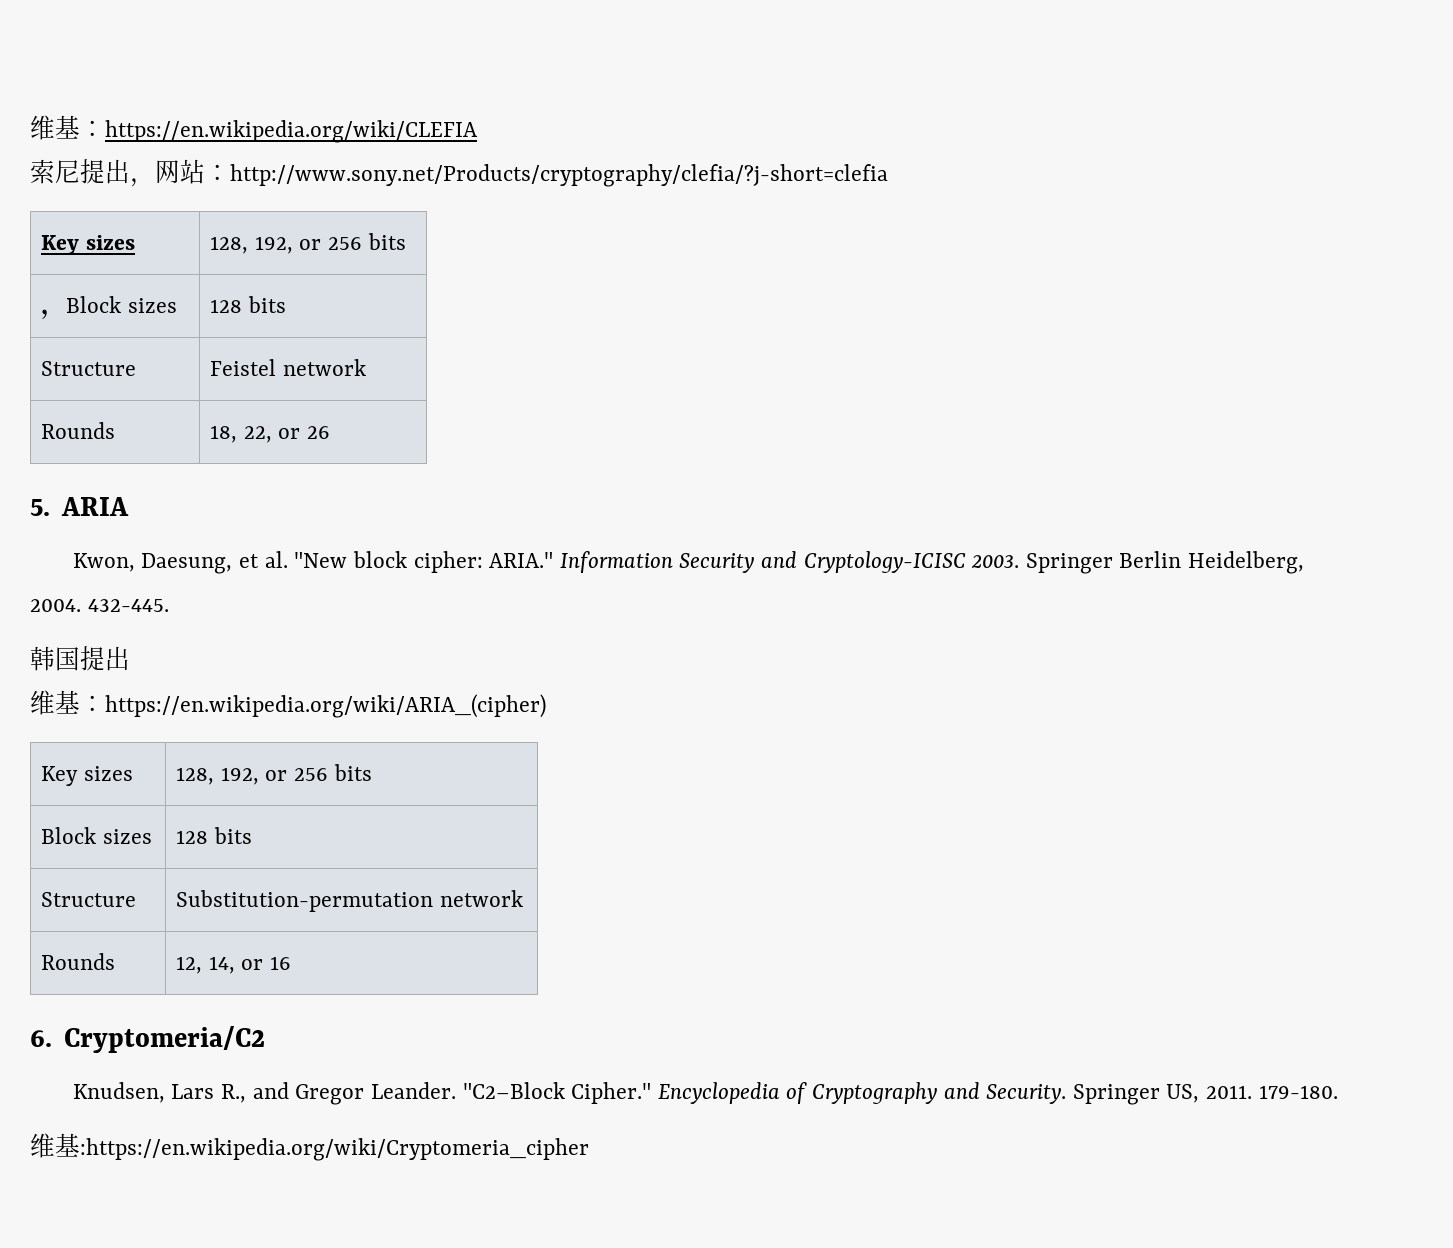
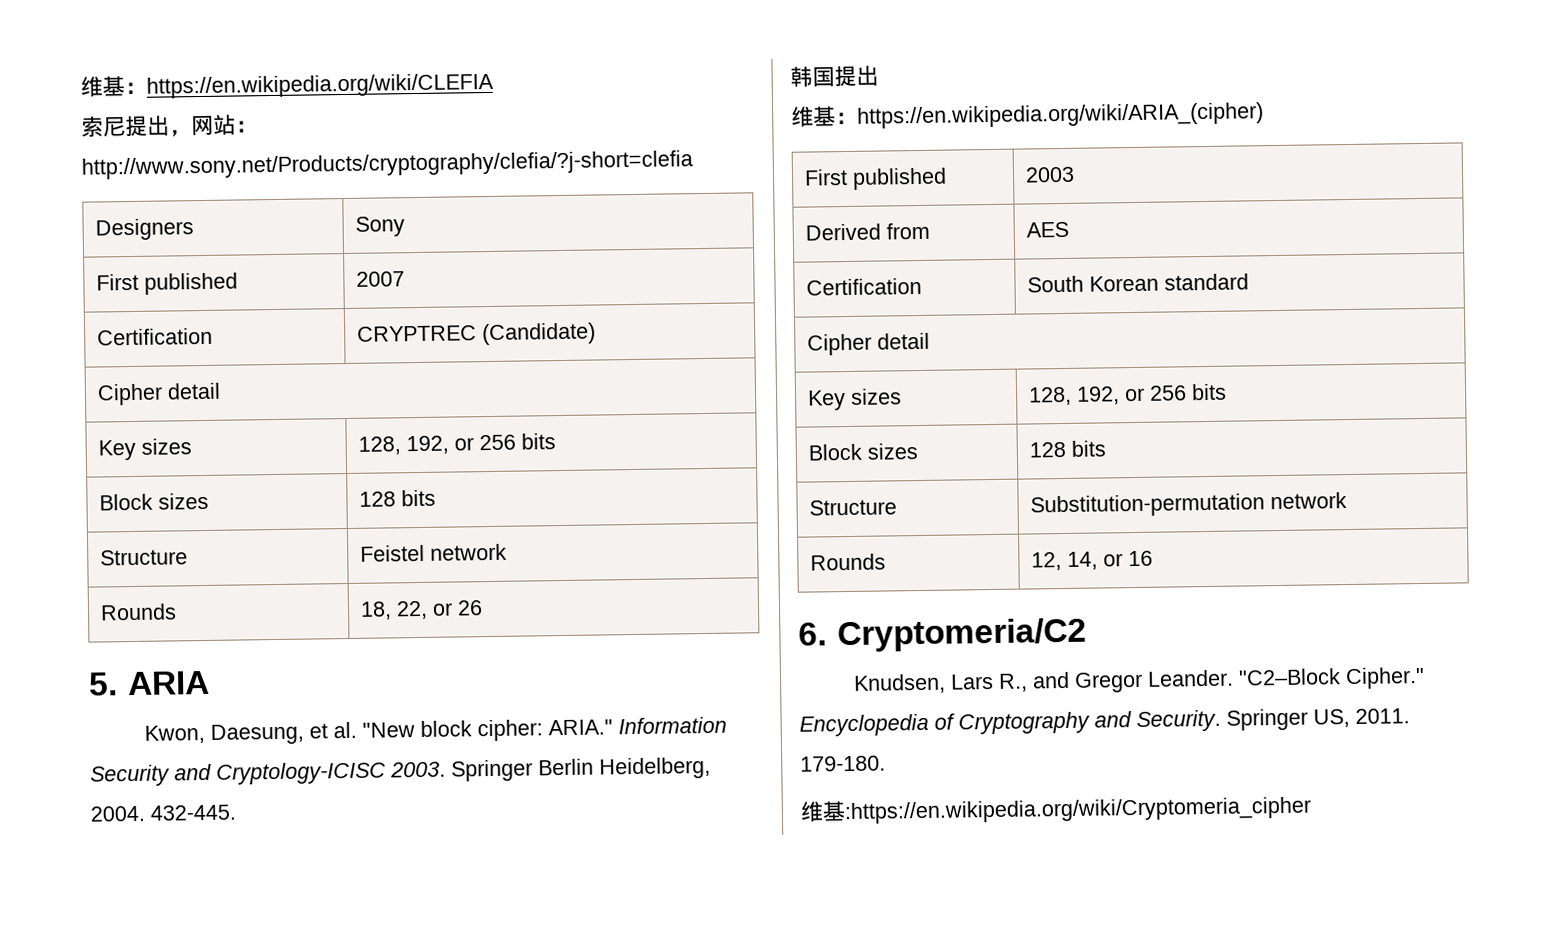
[41,235,135,255] [210,233,406,254] [41,309,67,319] // Key sizes | 128, 192, or 256 bits // ， -> [95,218,195,241] [355,216,406,237] [96,272,239,295] [356,271,406,287] [97,327,214,346] [357,322,597,346] [97,382,222,406] [98,438,193,461] [358,433,557,455] // Designers | Sony // First published | 2007 // Certification | CRYPTREC (Candidate) // Cipher detail // Key sizes | 128, 192, or 256 bits //
(546, 706) none -> [804,167,948,190] [1025,166,1076,183] [805,222,931,241] [1026,221,1070,238] [806,277,923,296] [1027,273,1250,293] [807,332,931,356] // First published | 2003 // Derived from | AES // Certification | South Korean standard // Cipher detail

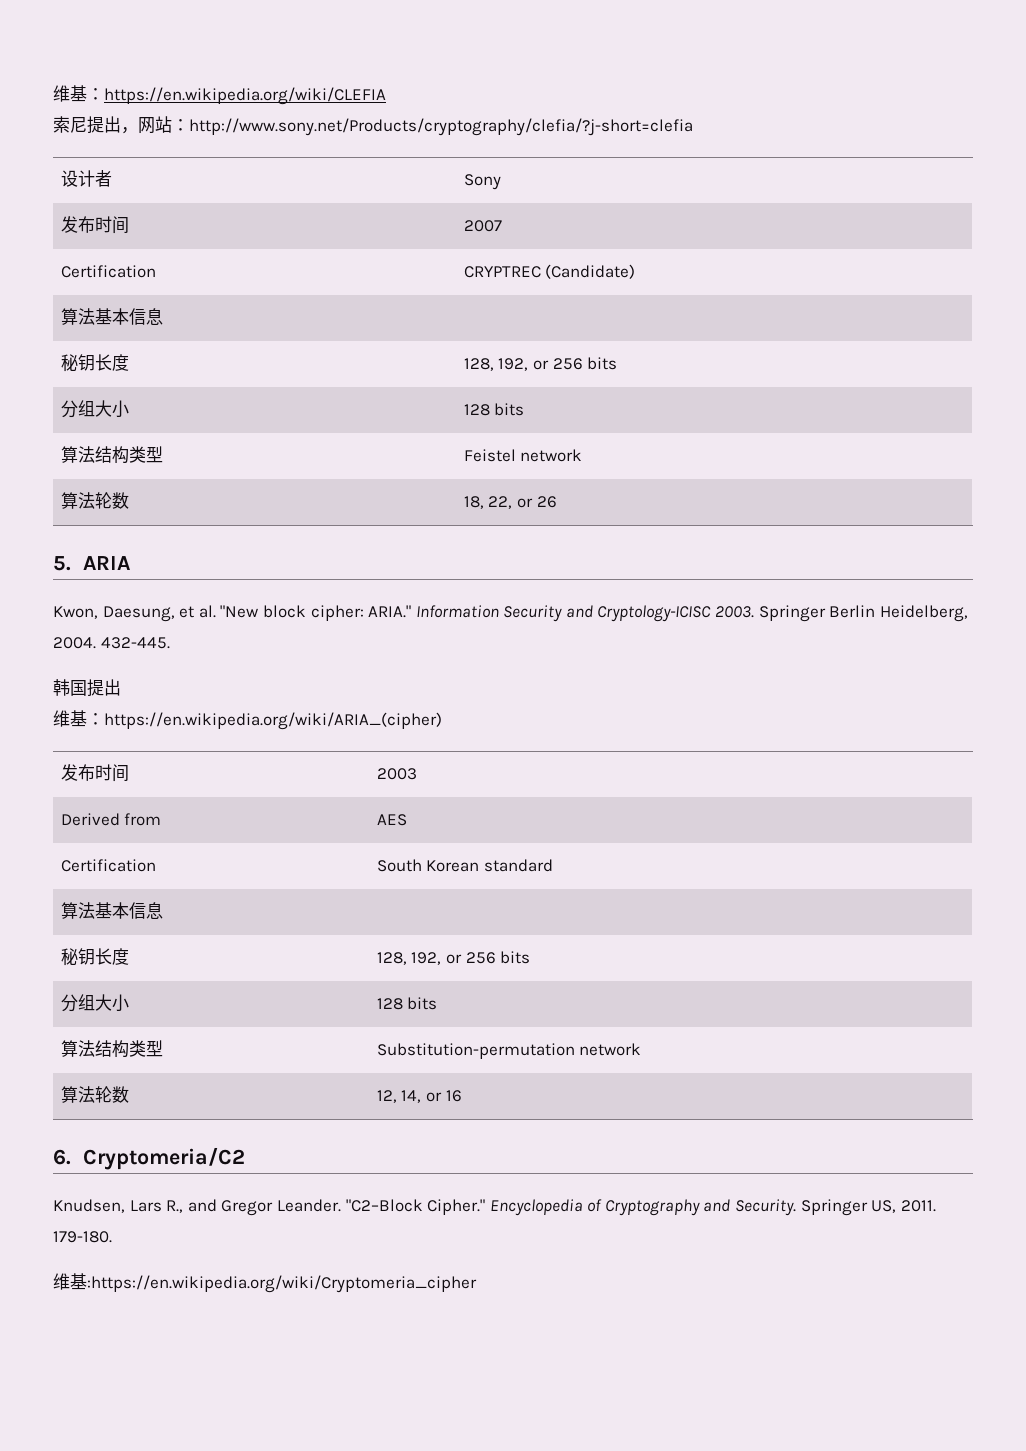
[95,218,195,241] Designers -> [60,170,112,187] 设计者
[96,272,239,295] First published -> [60,216,129,234] 发布时间
[97,382,222,406] [98,438,193,461] [358,433,557,455] [99,492,210,511] [359,489,437,507] [100,549,189,566] Cipher detail // Key sizes | 128, 192, or 256 bits // Block sizes | 128 bits // Structure -> [60,308,163,325] [60,354,129,372] [463,357,618,371] [60,400,129,418] [463,403,525,416] [60,446,163,464] 算法基本信息 // 秘钥长度 | 128, 192, or 256 bits // 分组大小 | 128 bits // 算法结构类型
[100,603,178,621] Rounds -> [60,492,129,509] 算法轮数
[804,167,948,190] First published -> [60,764,129,782] 发布时间
[807,332,931,356] [807,388,903,411] [1028,383,1228,406] [808,443,919,461] [1029,440,1107,458] [809,499,898,516] Cipher detail // Key sizes | 128, 192, or 256 bits // Block sizes | 128 bits // Structure -> [60,902,163,919] [60,948,129,966] [376,951,531,965] [60,994,129,1012] [376,997,438,1010] [60,1040,163,1058] 算法基本信息 // 秘钥长度 | 128, 192, or 256 bits // 分组大小 | 128 bits // 算法结构类型
[810,553,887,571] Rounds -> [60,1086,129,1103] 算法轮数

